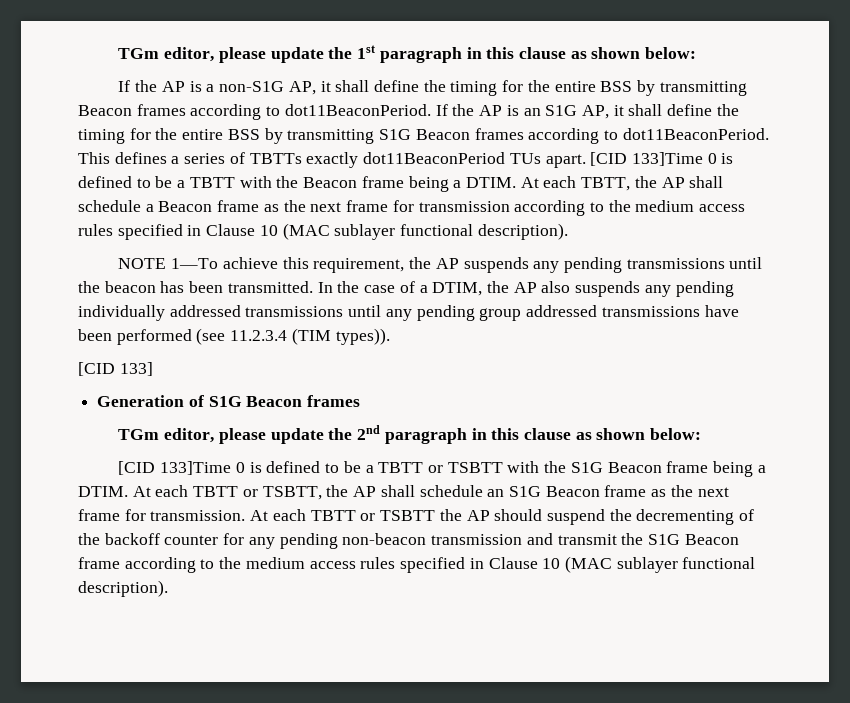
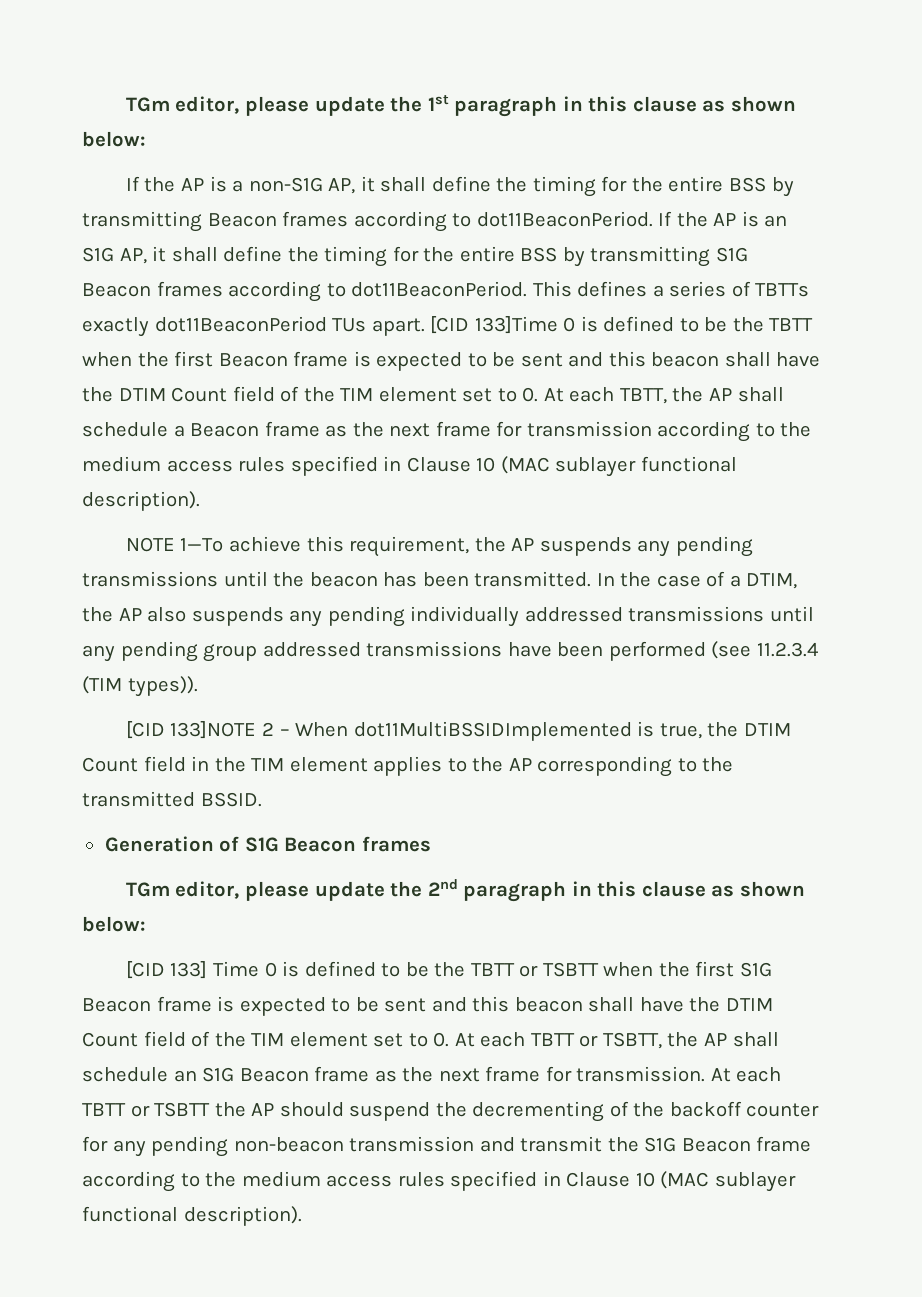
[177,176,516,192] a TBTT with the Beacon frame being a DTIM. -> [732,317,814,332] [82,351,821,371] [82,386,539,402] the TBTT when the first Beacon frame is expected to be sent and this beacon shall have the DTIM Count field of the TIM element set to 0.
[119,362,153,376] 133] -> [170,721,791,741] [82,756,734,777] [82,791,262,807] 133]NOTE 2 – When dot11MultiBSSIDImplemented is true, the DTIM Count field in the TIM element applies to the AP corresponding to the transmitted BSSID.
[160,461,766,477] [78,486,128,497] 133]Time 0 is defined to be a TBTT or TSBTT with the S1G Beacon frame being a DTIM. -> [170,961,772,979] [82,996,773,1016] [82,1031,450,1047] 133] Time 0 is defined to be the TBTT or TSBTT when the first S1G Beacon frame is expected to be sent and this beacon shall have the DTIM Count field of the TIM element set to 0.

